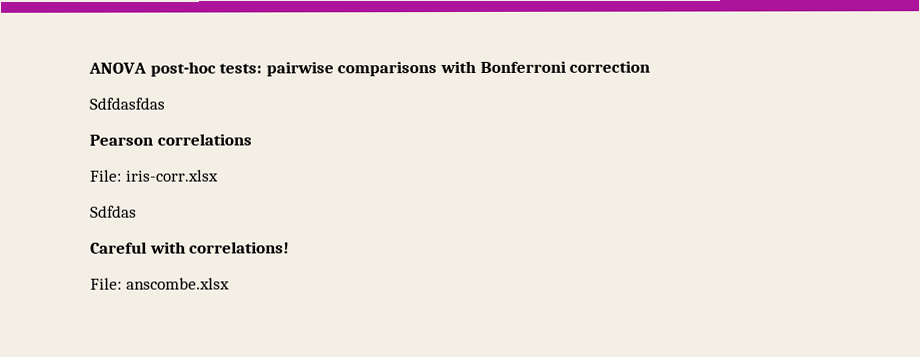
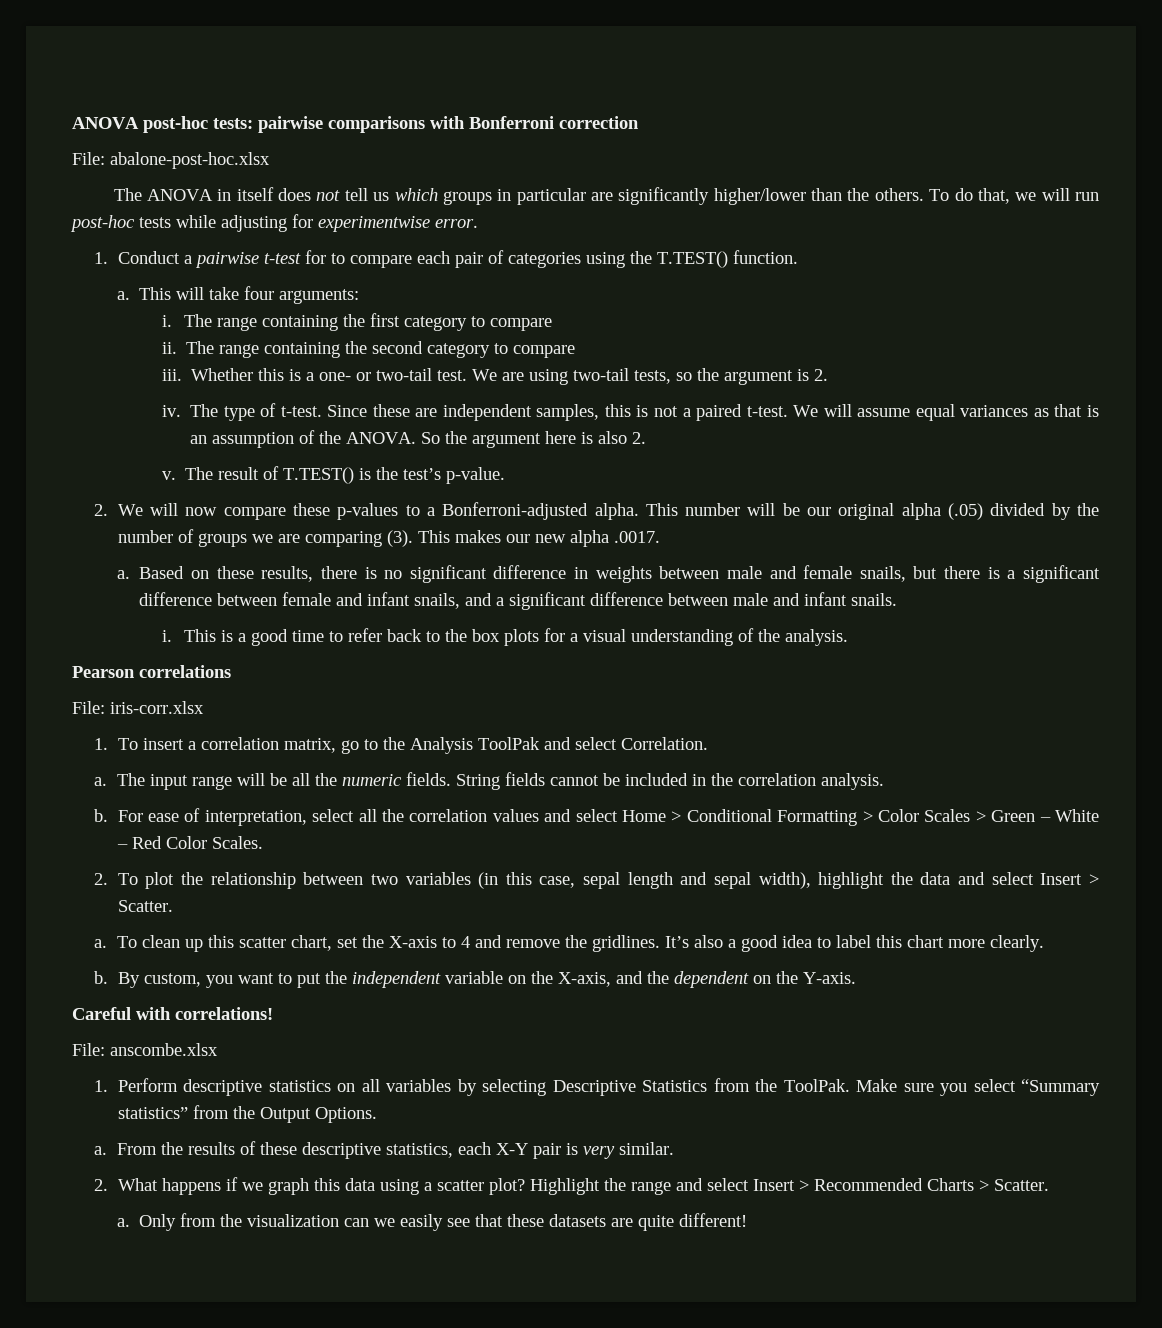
[89,97,165,110] [89,133,252,146] [89,169,219,182] [90,205,137,218] Sdfdasfdas // Pearson correlations // File: iris-corr.xlsx // Sdfdas -> [72,152,270,169] [113,187,1099,205] [70,214,478,232] [94,250,798,268] [116,286,360,304] [161,313,553,331] [161,341,576,358] [161,368,829,385] [161,403,1099,421] [190,430,647,448] [161,466,506,484] [94,502,1099,520] [117,529,660,547] [116,565,1100,583] [139,592,898,610] [161,628,849,646] [72,665,231,678] [72,701,204,714] [94,737,708,754] [94,772,884,790] [94,808,1100,826] [116,836,263,849] [94,872,1099,889] [117,900,173,912] [94,935,1044,952] [94,971,856,988] File: abalone-post-hoc.xlsx // The ANOVA in itself does not tell us which groups in particular are significantly higher/lower than the others. To do that, we will run post-hoc tests while adjusting for experimentwise error. // 1. Conduct a pairwise t-test for to compare each pair of categories using the T.TEST() function. // a. This will take four arguments: // i. The range containing the first category to compare // ii. The range containing the second category to compare // iii. Whether this is a one- or two-tail test. We are using two-tail tests, so the argument is 2. // iv. The type of t-test. Since these are independent samples, this is not a paired t-test. We will assume equal variances as that is an assumption of the ANOVA. So the argument here is also 2. // v. The result of T.TEST() is the test’s p-value. // 2. We will now compare these p-values to a Bonferroni-adjusted alpha. This number will be our original alpha (.05) divided by the number of groups we are comparing (3). This makes our new alpha .0017. // a. Based on these results, there is no significant difference in weights between male and female snails, but there is a significant difference between female and infant snails, and a significant difference between male and infant snails. // i. This is a good time to refer back to the box plots for a visual understanding of the analysis. // Pearson correlations // File: iris-corr.xlsx // 1. To insert a correlation matrix, go to the Analysis ToolPak and select Correlation. // a. The input range will be all the numeric fields. String fields cannot be included in the correlation analysis. // b. For ease of interpretation, select all the correlation values and select Home > Conditional Formatting > Color Scales > Green – White – Red Color Scales. // 2. To plot the relationship between two variables (in this case, sepal length and sepal width), highlight the data and select Insert > Scatter. // a. To clean up this scatter chart, set the X-axis to 4 and remove the gridlines. It’s also a good idea to label this chart more clearly. // b. By custom, you want to put the independent variable on the X-axis, and the dependent on the Y-axis.
(230, 283) none -> [94,1078,1101,1096] [117,1105,377,1123] [94,1141,674,1159] [94,1177,1049,1195] [116,1213,748,1231] // 1. Perform descriptive statistics on all variables by selecting Descriptive Statistics from the ToolPak. Make sure you select “Summary statistics” from the Output Options. // a. From the results of these descriptive statistics, each X-Y pair is very similar. // 2. What happens if we graph this data using a scatter plot? Highlight the range and select Insert > Recommended Charts > Scatter. // a. Only from the visualization can we easily see that these datasets are quite different!

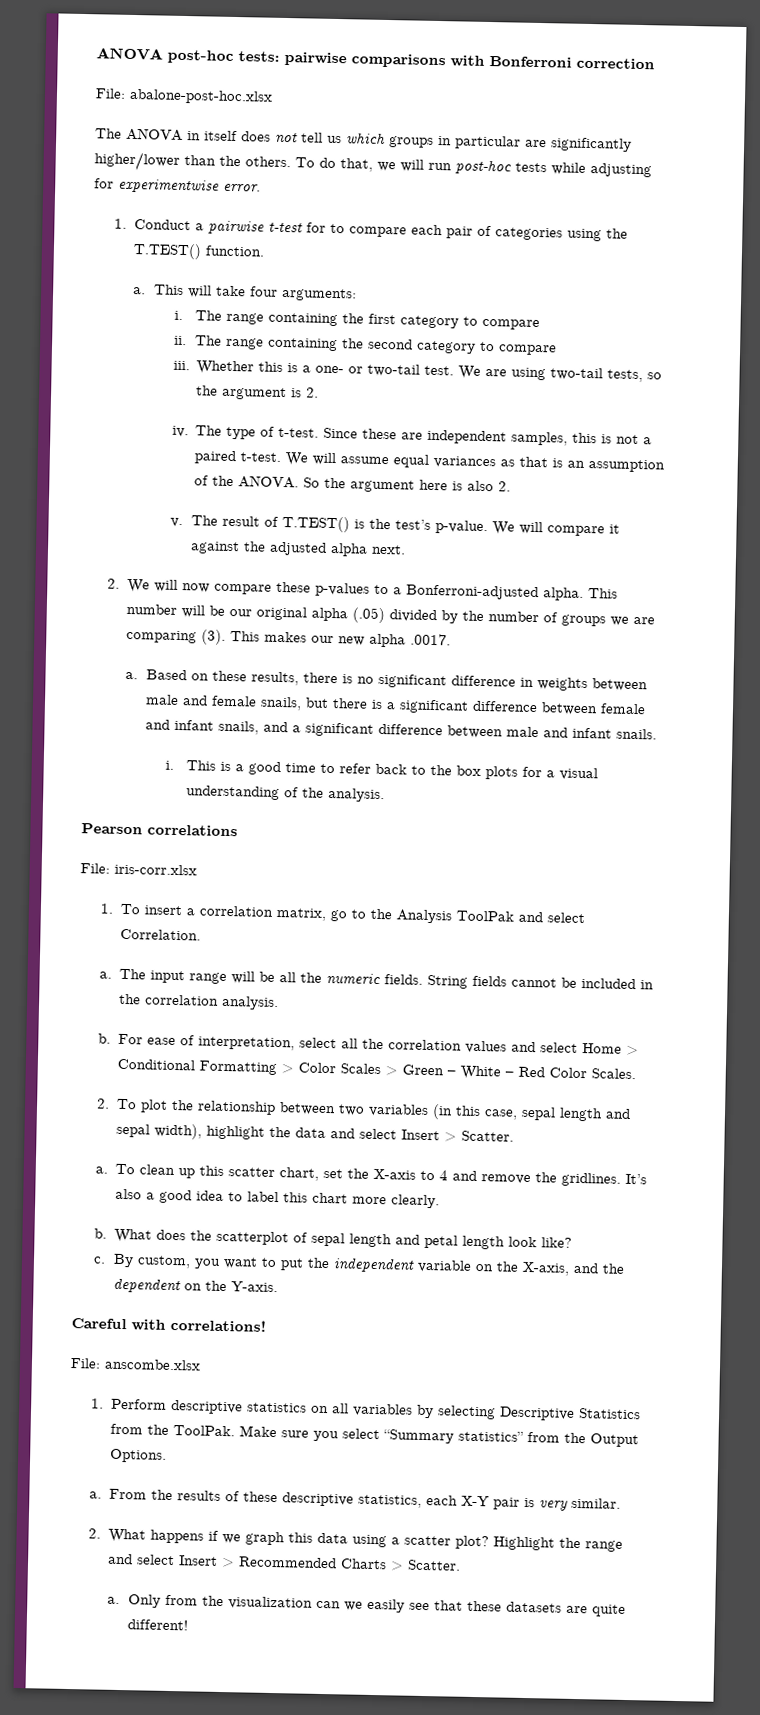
(506, 475) none -> [491,521,620,537] [189,541,406,557] We will compare it against the adjusted alpha next.
(109, 977) none -> [114,1228,573,1250] [92,1256,106,1264] What does the scatterplot of sepal length and petal length look like? // c.

